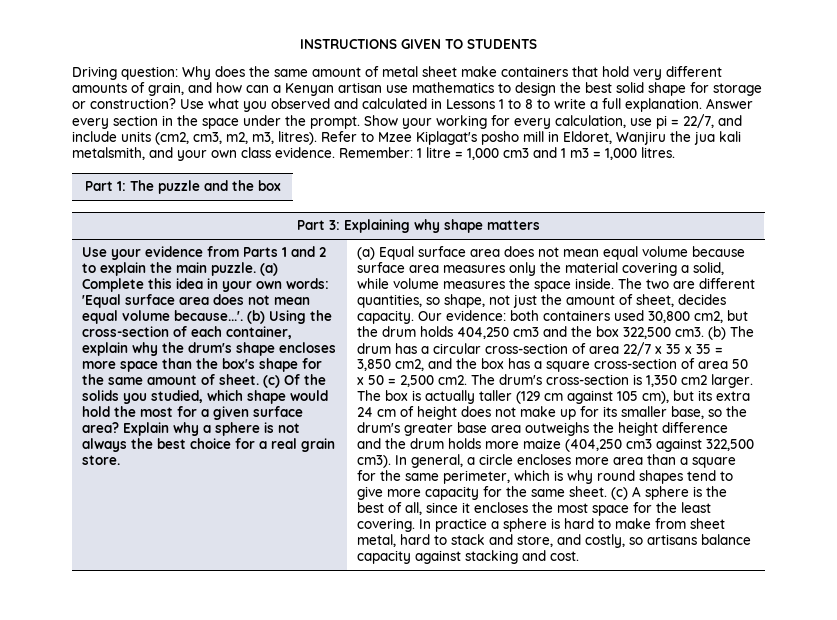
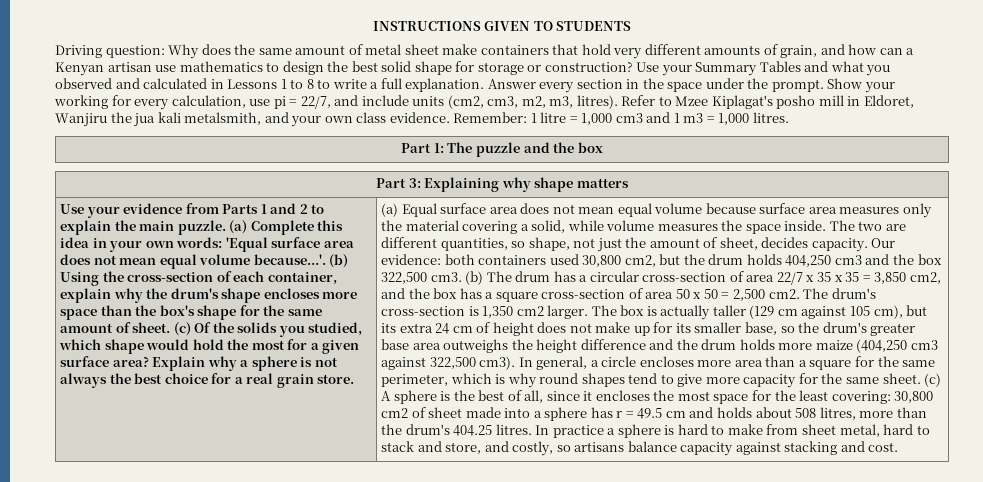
(204, 104) none -> [661,61,829,76] your Summary Tables and
[356,518,415,532] covering. -> [831,391,934,404] [381,407,927,421] [381,424,532,436] covering: 30,800 cm2 of sheet made into a sphere has r = 49.5 cm and holds about 508 litres, more than the drum's 404.25 litres.

